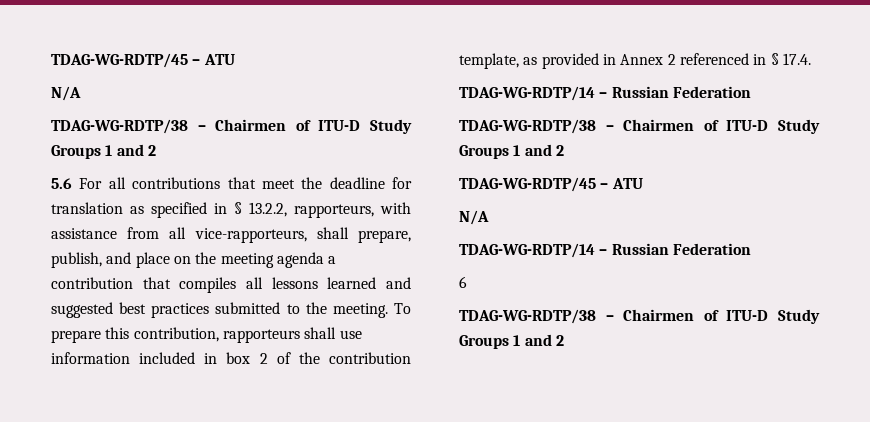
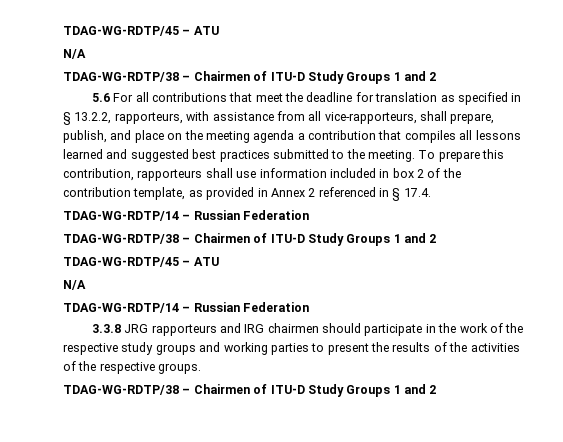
[459,276,467,288] 6 -> [91,323,524,336] [63,342,520,355] [63,361,202,374] 3.3.8 JRG rapporteurs and IRG chairmen should participate in the work of the respective study groups and working parties to present the results of the activities of the respective groups.

